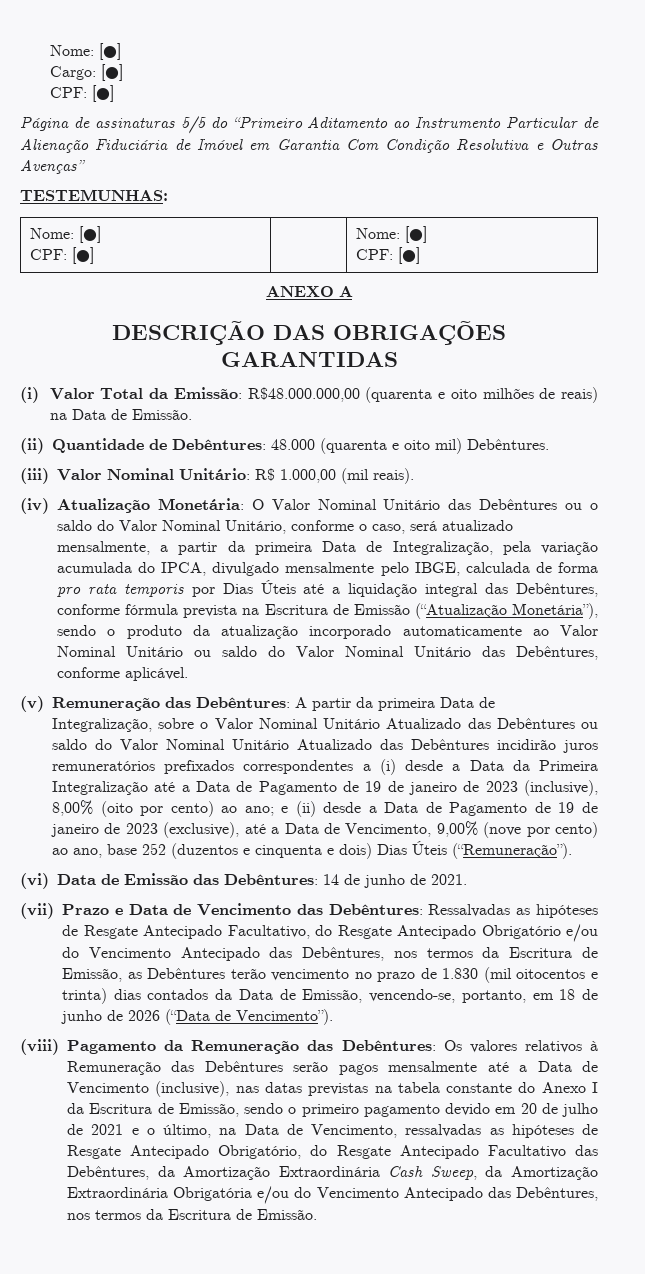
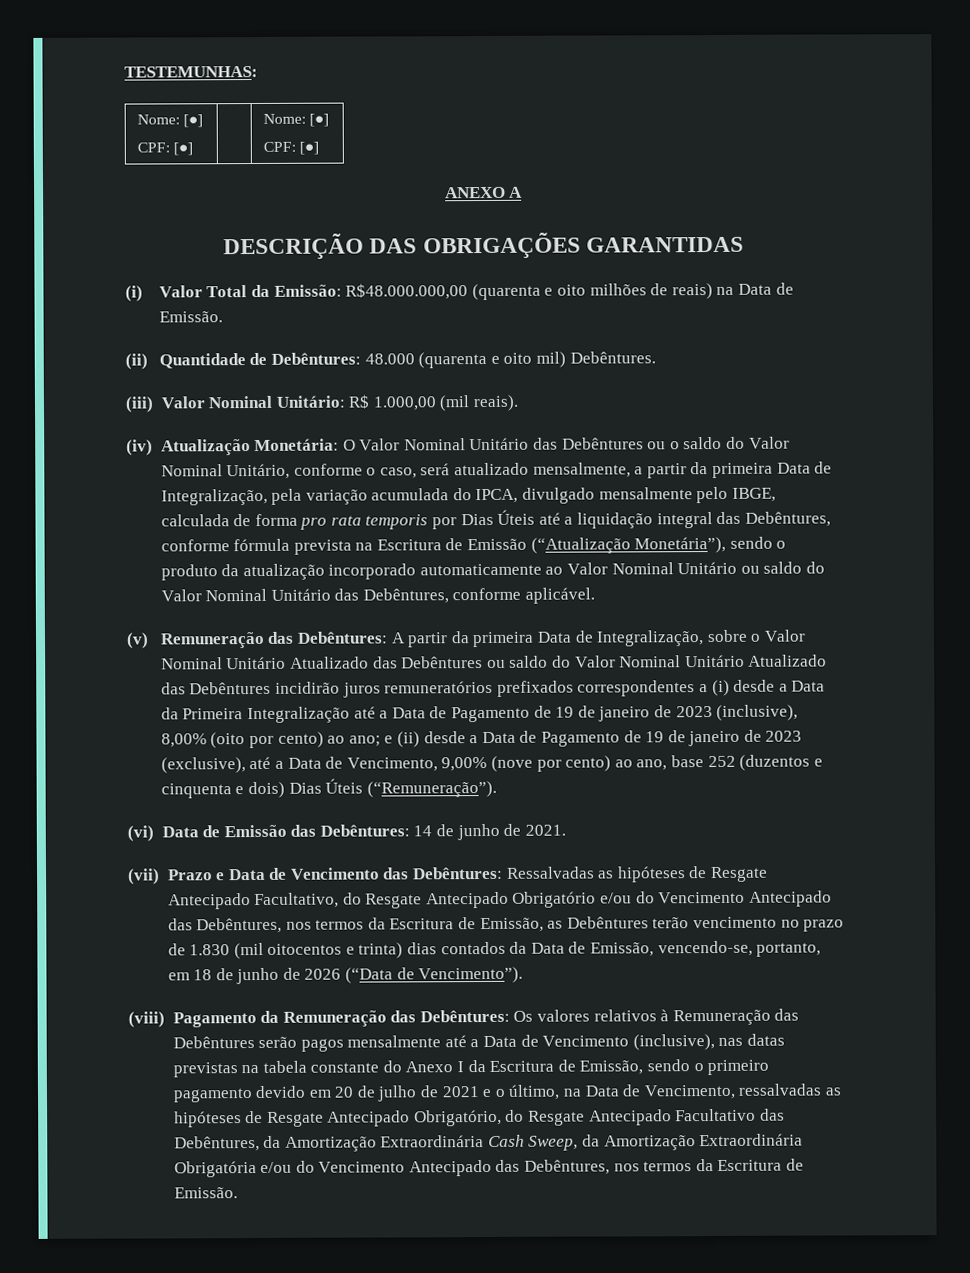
[49,43,121,60] [49,64,123,81] [49,85,114,102] [20,116,599,134] [20,138,598,153] [20,159,85,174] Nome: [●] // Cargo: [●] // CPF: [●] // Página de assinaturas 5/5 do “Primeiro Aditamento ao Instrumento Particular de Alienação Fiduciária de Imóvel em Garantia Com Condição Resolutiva e Outras Avenças” // -> (124, 71) none

